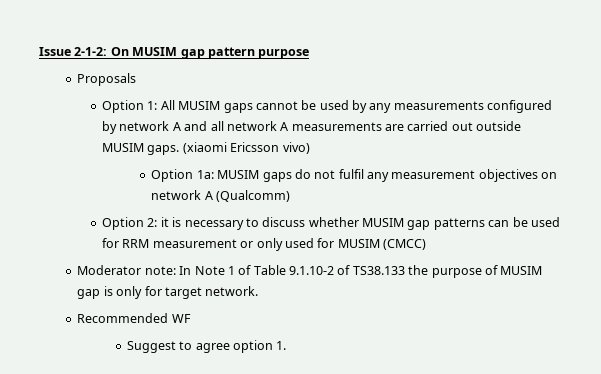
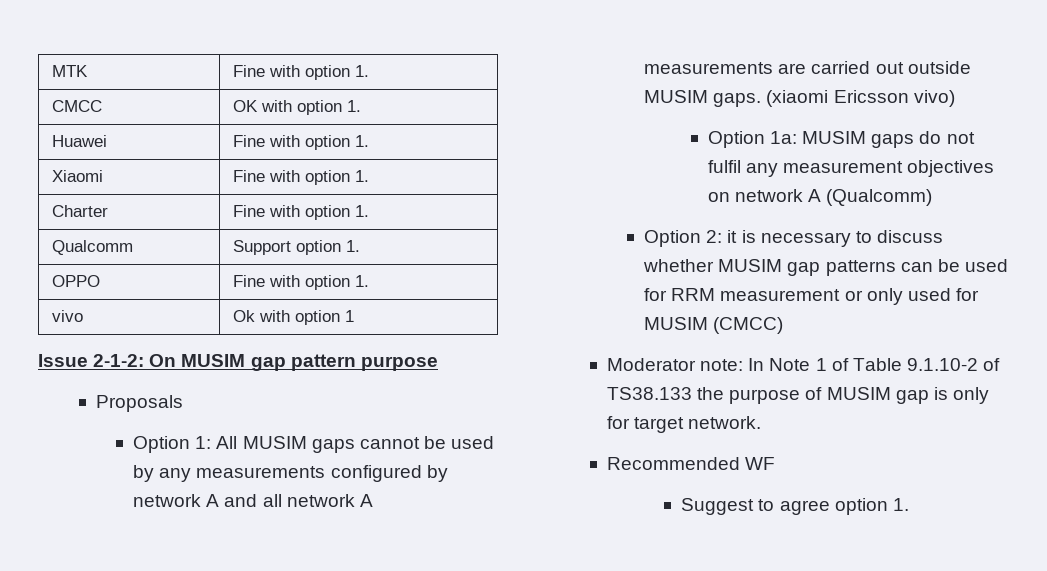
(39, 51) none -> [52,65,89,77] [233,65,370,80] [52,100,103,112] [233,100,362,115] [52,135,108,147] [233,135,370,150] [52,170,104,182] [233,170,370,185] [52,205,109,217] [233,205,370,220] [52,240,134,255] [233,240,361,255] [52,275,101,287] [233,275,370,290] [52,310,84,322] [233,310,355,325] MTK | Fine with option 1. // CMCC | OK with option 1. // Huawei | Fine with option 1. // Xiaomi | Fine with option 1. // Charter | Fine with option 1. // Qualcomm | Support option 1. // OPPO | Fine with option 1. // vivo | Ok with option 1 //

